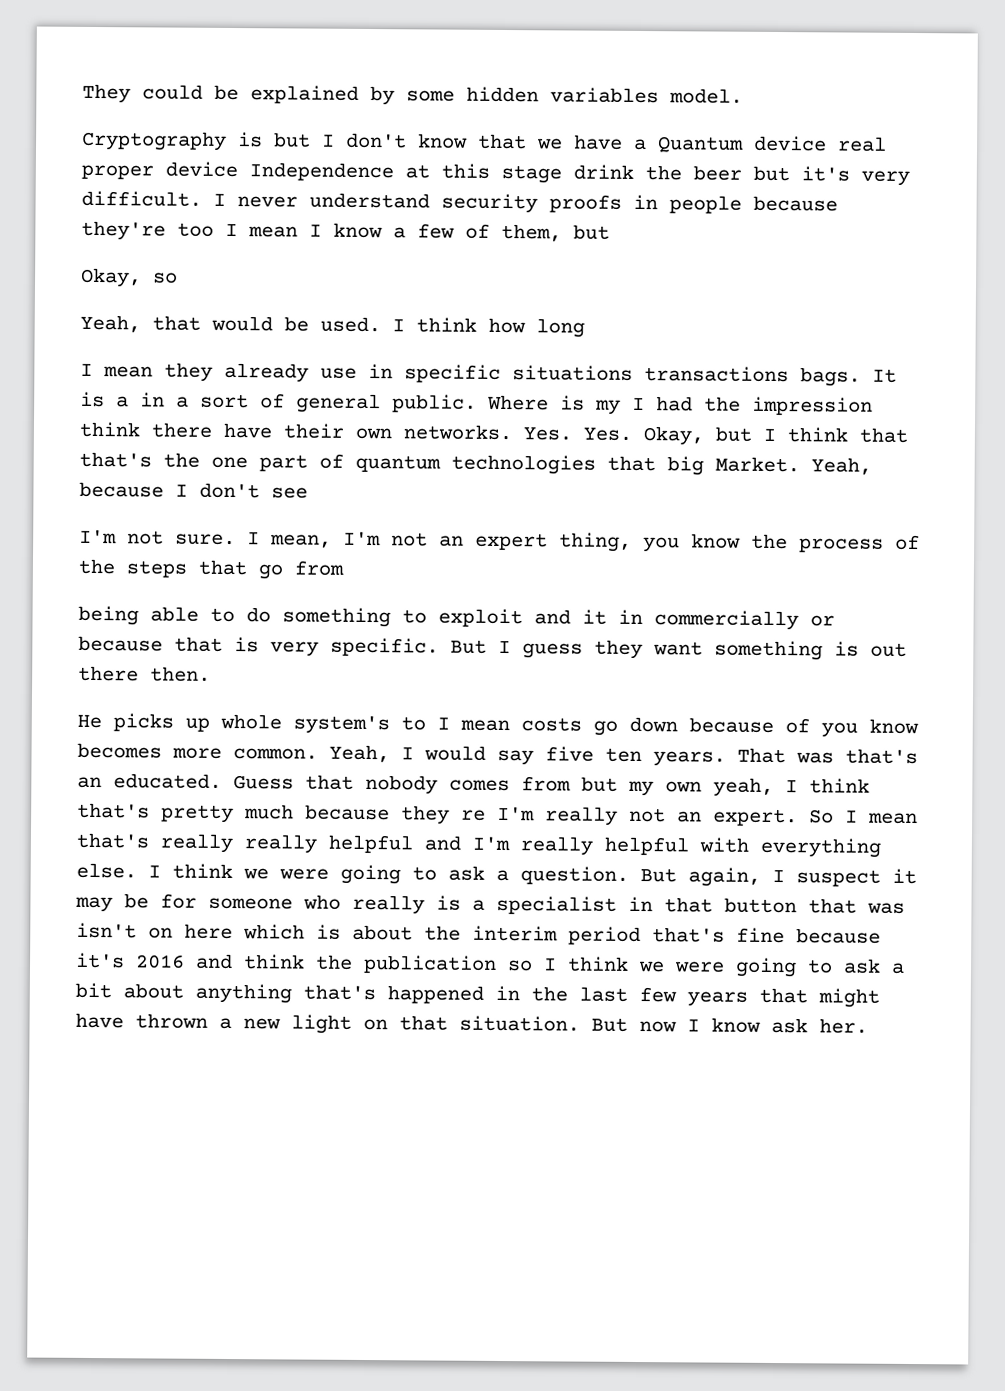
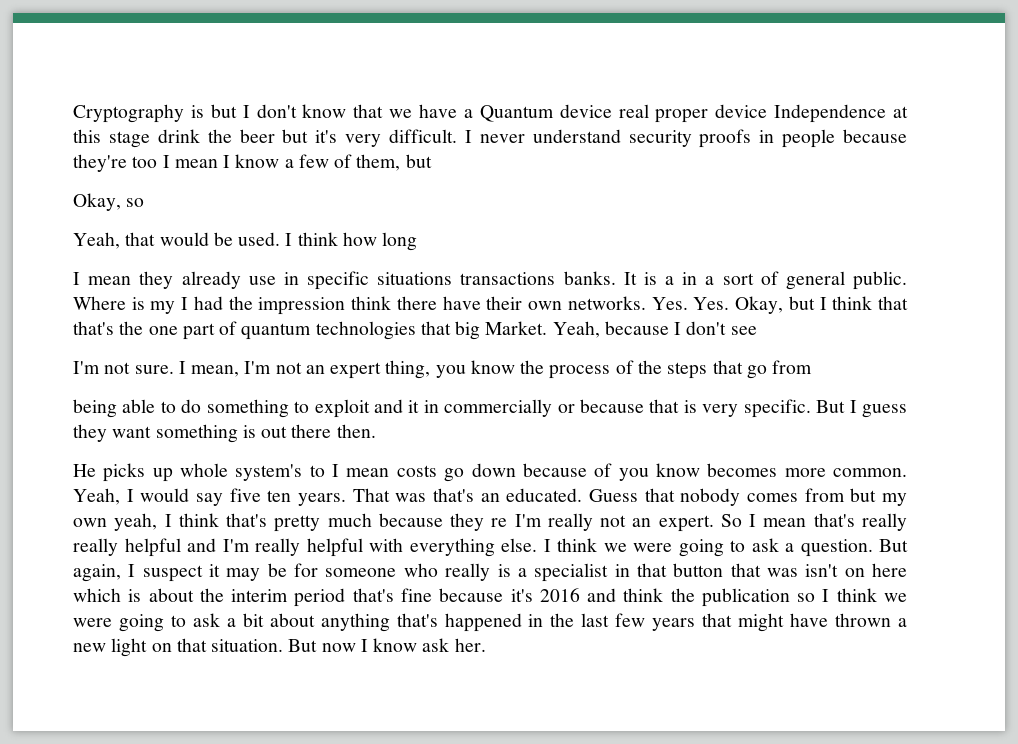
[82,83,743,106] They could be explained by some hidden variables model. // -> (73, 113) none
[800,367,861,387] bags. -> [563,271,616,285] banks.

